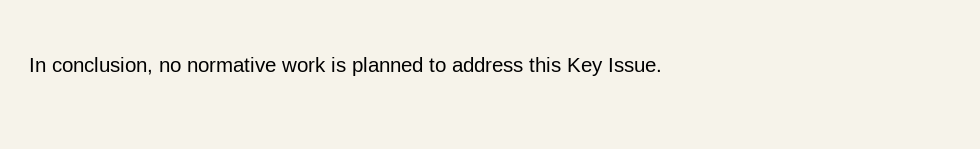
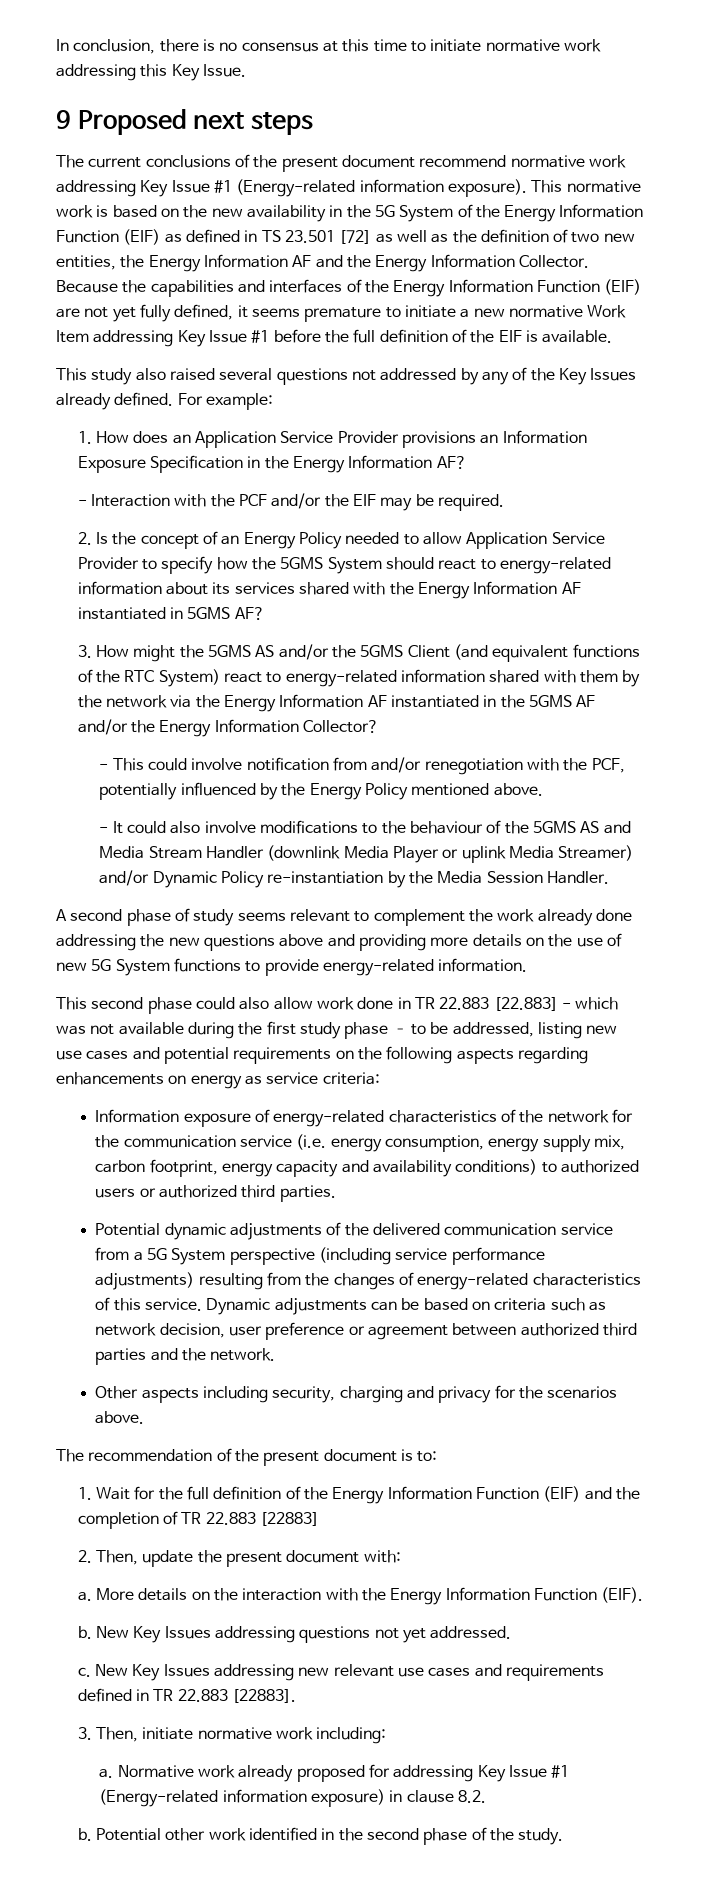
[159,57,662,76] no normative work is planned to address this Key Issue. -> [159,39,601,52] [56,64,246,81] [56,109,314,135] [56,154,626,172] [56,179,641,197] [56,204,644,222] [56,229,635,245] [56,254,589,272] [56,279,642,297] [56,304,627,322] [56,329,613,347] [56,367,637,385] [56,392,273,410] [77,430,587,448] [77,455,467,473] [77,493,504,511] [77,531,605,549] [77,556,611,574] [77,581,581,599] [77,607,265,620] [77,644,640,662] [77,669,641,687] [77,694,596,712] [77,719,380,737] [99,757,625,775] [99,782,543,800] [99,820,631,834] [99,845,634,863] [99,870,610,888] [56,908,632,926] [56,933,622,951] [56,958,528,976] [56,997,619,1014] [56,1021,618,1039] [56,1046,588,1064] [56,1072,380,1089] [95,1109,633,1127] [95,1134,625,1152] [95,1159,639,1177] [95,1185,336,1202] [95,1222,613,1240] [95,1247,545,1265] [95,1272,641,1290] [95,1297,606,1315] [95,1322,637,1340] [95,1348,276,1365] [95,1385,618,1403] [95,1411,145,1424] [56,1448,438,1466] [77,1486,640,1504] [77,1511,320,1529] [77,1550,401,1567] [77,1587,644,1605] [77,1626,512,1643] [77,1664,604,1681] [77,1688,297,1703] [77,1727,387,1744] [99,1764,570,1782] [99,1789,487,1807] [77,1827,564,1845] there is no consensus at this time to initiate normative work addressing this Key Issue. // 9 Proposed next steps // The current conclusions of the present document recommend normative work addressing Key Issue #1 (Energy-related information exposure). This normative work is based on the new availability in the 5G System of the Energy Information Function (EIF) as defined in TS 23.501 [72] as well as the definition of two new entities, the Energy Information AF and the Energy Information Collector. Because the capabilities and interfaces of the Energy Information Function (EIF) are not yet fully defined, it seems premature to initiate a new normative Work Item addressing Key Issue #1 before the full definition of the EIF is available. // This study also raised several questions not addressed by any of the Key Issues already defined. For example: // 1. How does an Application Service Provider provisions an Information Exposure Specification in the Energy Information AF? // - Interaction with the PCF and/or the EIF may be required. // 2. Is the concept of an Energy Policy needed to allow Application Service Provider to specify how the 5GMS System should react to energy-related information about its services shared with the Energy Information AF instantiated in 5GMS AF? // 3. How might the 5GMS AS and/or the 5GMS Client (and equivalent functions of the RTC System) react to energy-related information shared with them by the network via the Energy Information AF instantiated in the 5GMS AF and/or the Energy Information Collector? // - This could involve notification from and/or renegotiation with the PCF, potentially influenced by the Energy Policy mentioned above. // - It could also involve modifications to the behaviour of the 5GMS AS and Media Stream Handler (downlink Media Player or uplink Media Streamer) and/or Dynamic Policy re-instantiation by the Media Session Handler. // A second phase of study seems relevant to complement the work already done addressing the new questions above and providing more details on the use of new 5G System functions to provide energy-related information. // This second phase could also allow work done in TR 22.883 [22.883] - which was not available during the first study phase – to be addressed, listing new use cases and potential requirements on the following aspects regarding enhancements on energy as service criteria: // Information exposure of energy-related characteristics of the network for the communication service (i.e. energy consumption, energy supply mix, carbon footprint, energy capacity and availability conditions) to authorized users or authorized third parties. // Potential dynamic adjustments of the delivered communication service from a 5G System perspective (including service performance adjustments) resulting from the changes of energy-related characteristics of this service. Dynamic adjustments can be based on criteria such as network decision, user preference or agreement between authorized third parties and the network. // Other aspects including security, charging and privacy for the scenarios above. // The recommendation of the present document is to: // 1. Wait for the full definition of the Energy Information Function (EIF) and the completion of TR 22.883 [22883] // 2. Then, update the present document with: // a. More details on the interaction with the Energy Information Function (EIF). // b. New Key Issues addressing questions not yet addressed. // c. New Key Issues addressing new relevant use cases and requirements defined in TR 22.883 [22883]. // 3. Then, initiate normative work including: // a. Normative work already proposed for addressing Key Issue #1 (Energy-related information exposure) in clause 8.2. // b. Potential other work identified in the second phase of the study.

